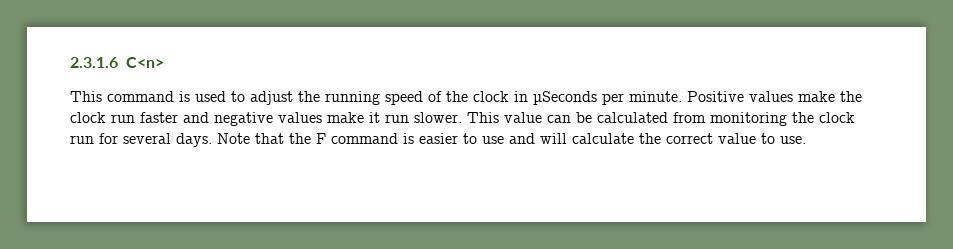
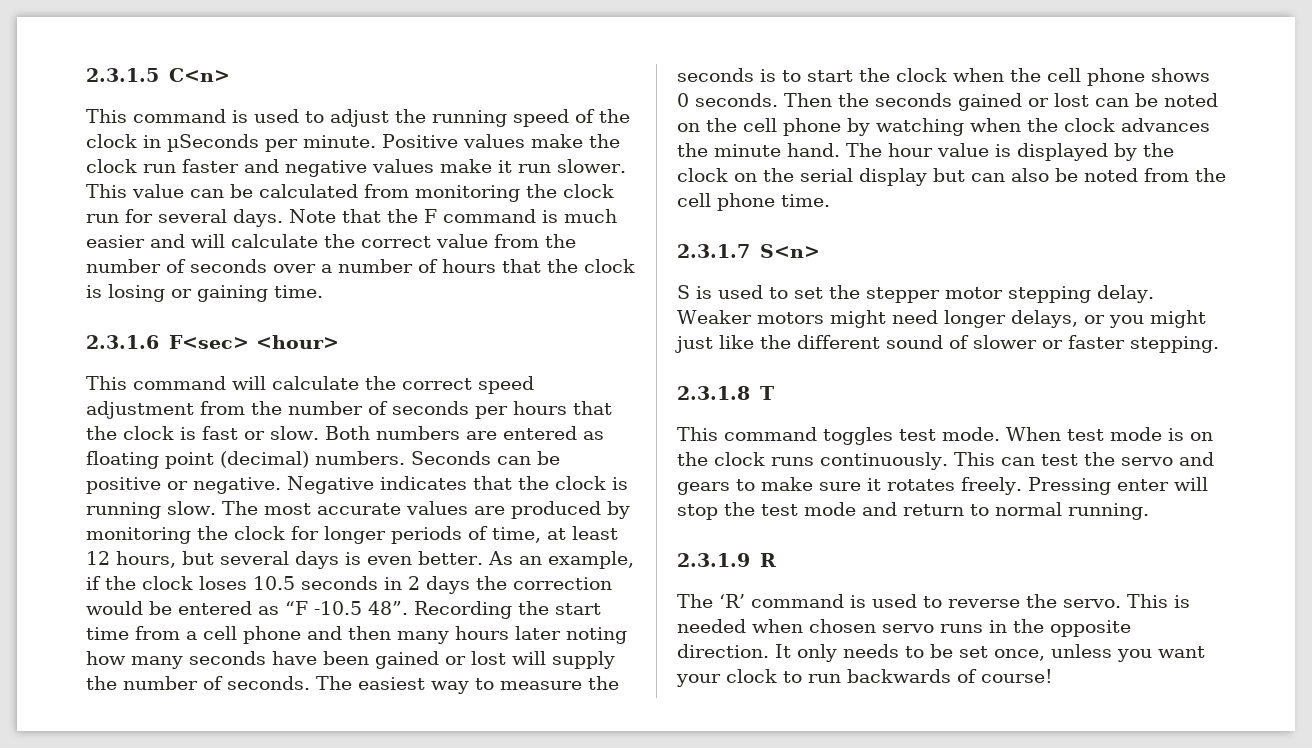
[70,57,118,68] 2.3.1.6 -> [86,68,159,82] 2.3.1.5
[419,133,504,144] easier to use -> [564,209,617,223] [86,235,145,248] much easier
[761,133,806,144] to use. -> [494,234,576,248] [86,259,635,273] [86,284,323,302] [86,335,339,349] [86,376,534,394] [86,401,612,419] [86,426,604,440] [86,451,560,469] [86,476,628,494] [86,501,630,519] [86,526,618,544] [86,551,634,569] [86,576,612,594] [86,601,601,619] [86,626,627,644] [86,651,615,669] [86,676,619,694] [677,68,1210,86] [677,93,1218,111] [677,118,1210,136] [677,143,1174,161] [677,168,1226,186] [677,193,830,211] [677,244,820,258] [677,285,1154,303] [677,310,1206,328] [675,335,1219,353] [677,386,774,400] [677,427,1213,445] [677,452,1214,470] [677,477,1208,495] [677,502,1149,520] [677,553,776,567] [677,594,1190,608] [677,619,1131,637] [677,644,1205,662] [676,669,1053,687] from the number of seconds over a number of hours that the clock is losing or gaining time. // 2.3.1.6 F<sec> <hour> // This command will calculate the correct speed adjustment from the number of seconds per hours that the clock is fast or slow. Both numbers are entered as floating point (decimal) numbers. Seconds can be positive or negative. Negative indicates that the clock is running slow. The most accurate values are produced by monitoring the clock for longer periods of time, at least 12 hours, but several days is even better. As an example, if the clock loses 10.5 seconds in 2 days the correction would be entered as “F -10.5 48”. Recording the start time from a cell phone and then many hours later noting how many seconds have been gained or lost will supply the number of seconds. The easiest way to measure the seconds is to start the clock when the cell phone shows 0 seconds. Then the seconds gained or lost can be noted on the cell phone by watching when the clock advances the minute hand. The hour value is displayed by the clock on the serial display but can also be noted from the cell phone time. // 2.3.1.7 S<n> // S is used to set the stepper motor stepping delay. Weaker motors might need longer delays, or you might just like the different sound of slower or faster stepping. // 2.3.1.8 T // This command toggles test mode. When test mode is on the clock runs continuously. This can test the servo and gears to make sure it rotates freely. Pressing enter will stop the test mode and return to normal running. // 2.3.1.9 R // The ‘R’ command is used to reverse the servo. This is needed when chosen servo runs in the opposite direction. It only needs to be set once, unless you want your clock to run backwards of course!

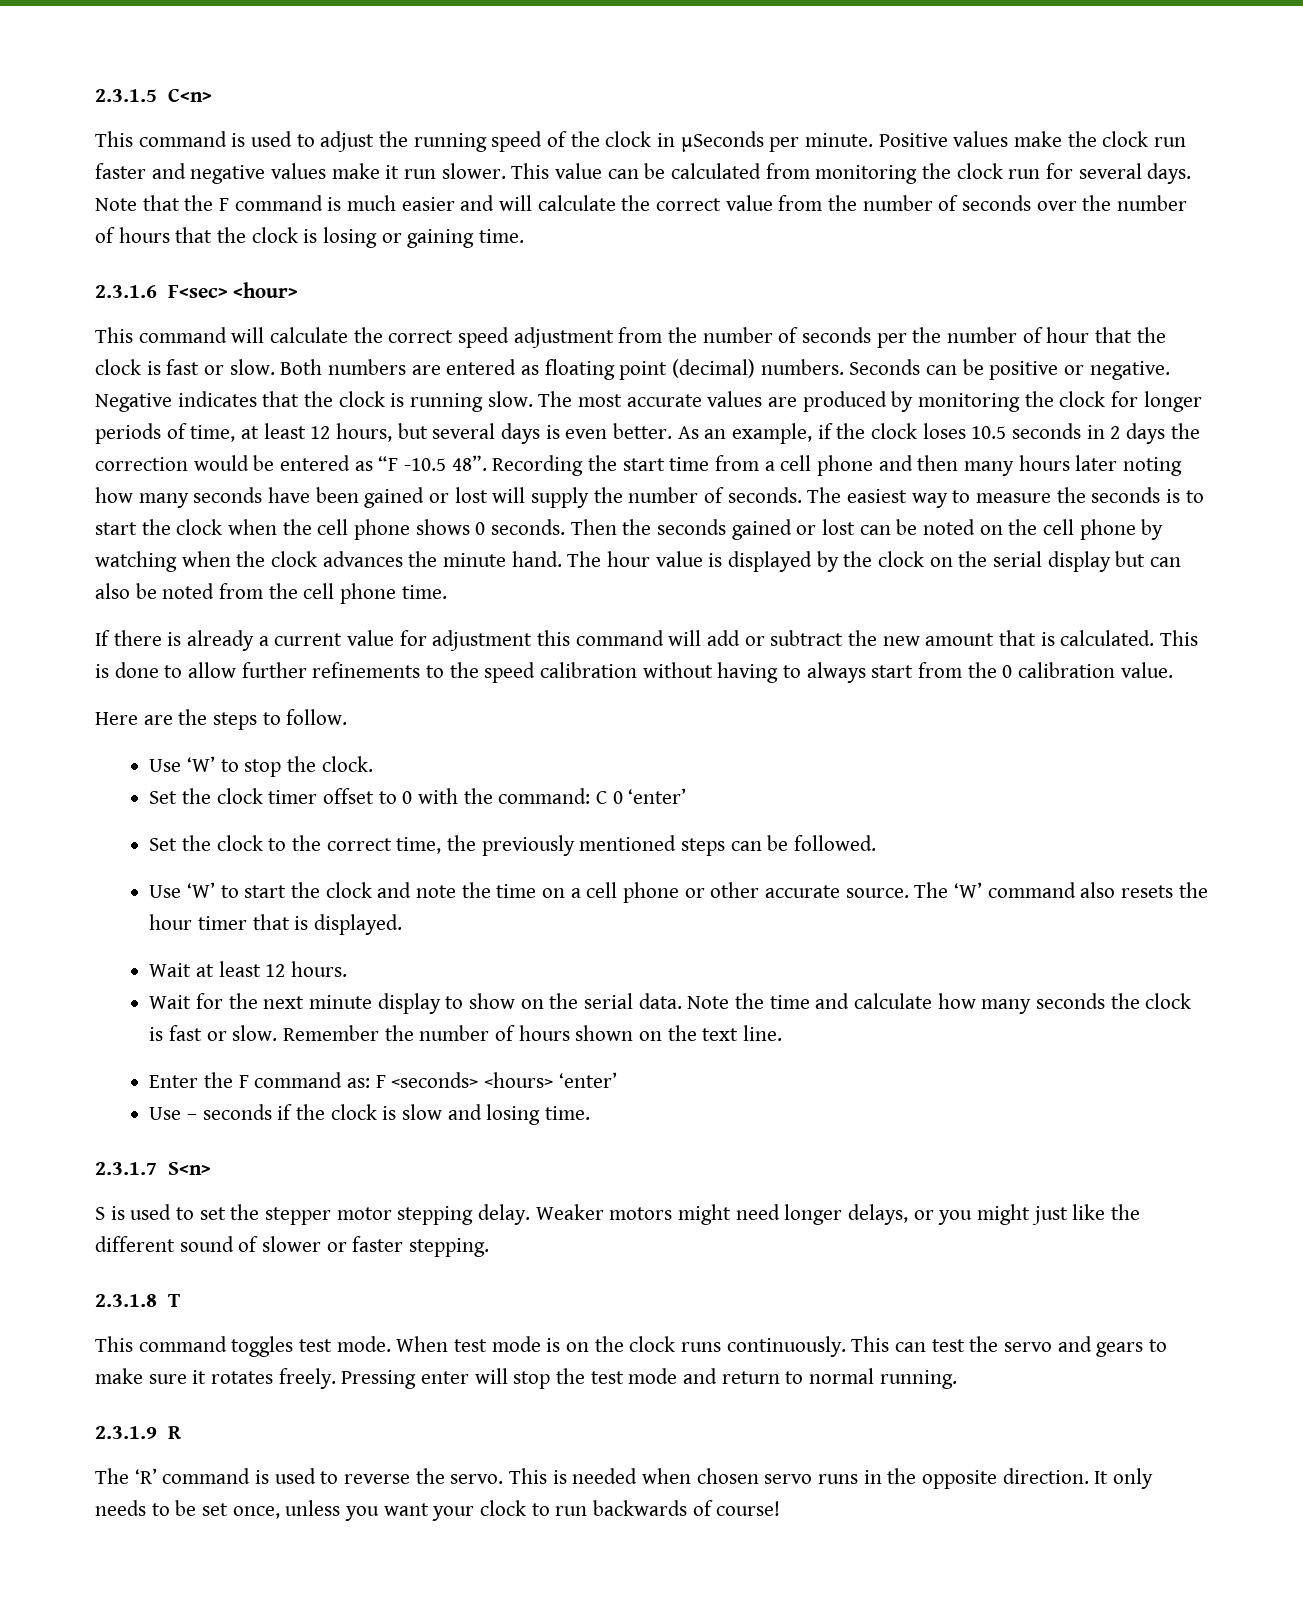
[321,264,332,273] a -> [1082,195,1112,211] the
[513,401,567,415] hours -> [912,327,1090,343] the number of hour
(830, 200) none -> [95,630,1199,651] [95,662,1173,683] [95,709,348,730] [149,756,373,777] [149,788,687,804] [149,835,877,856] [149,882,1208,903] [149,914,403,935] [149,961,348,977] [149,993,1192,1014] [149,1025,783,1041] [149,1072,617,1088] [149,1104,591,1125] // If there is already a current value for adjustment this command will add or subtract the new amount that is calculated. This is done to allow further refinements to the speed calibration without having to always start from the 0 calibration value. // Here are the steps to follow. // Use ‘W’ to stop the clock. // Set the clock timer offset to 0 with the command: C 0 ‘enter’ // Set the clock to the correct time, the previously mentioned steps can be followed. // Use ‘W’ to start the clock and note the time on a cell phone or other accurate source. The ‘W’ command also resets the hour timer that is displayed. // Wait at least 12 hours. // Wait for the next minute display to show on the serial data. Note the time and calculate how many seconds the clock is fast or slow. Remember the number of hours shown on the text line. // Enter the F command as: F <seconds> <hours> ‘enter’ // Use – seconds if the clock is slow and losing time.

